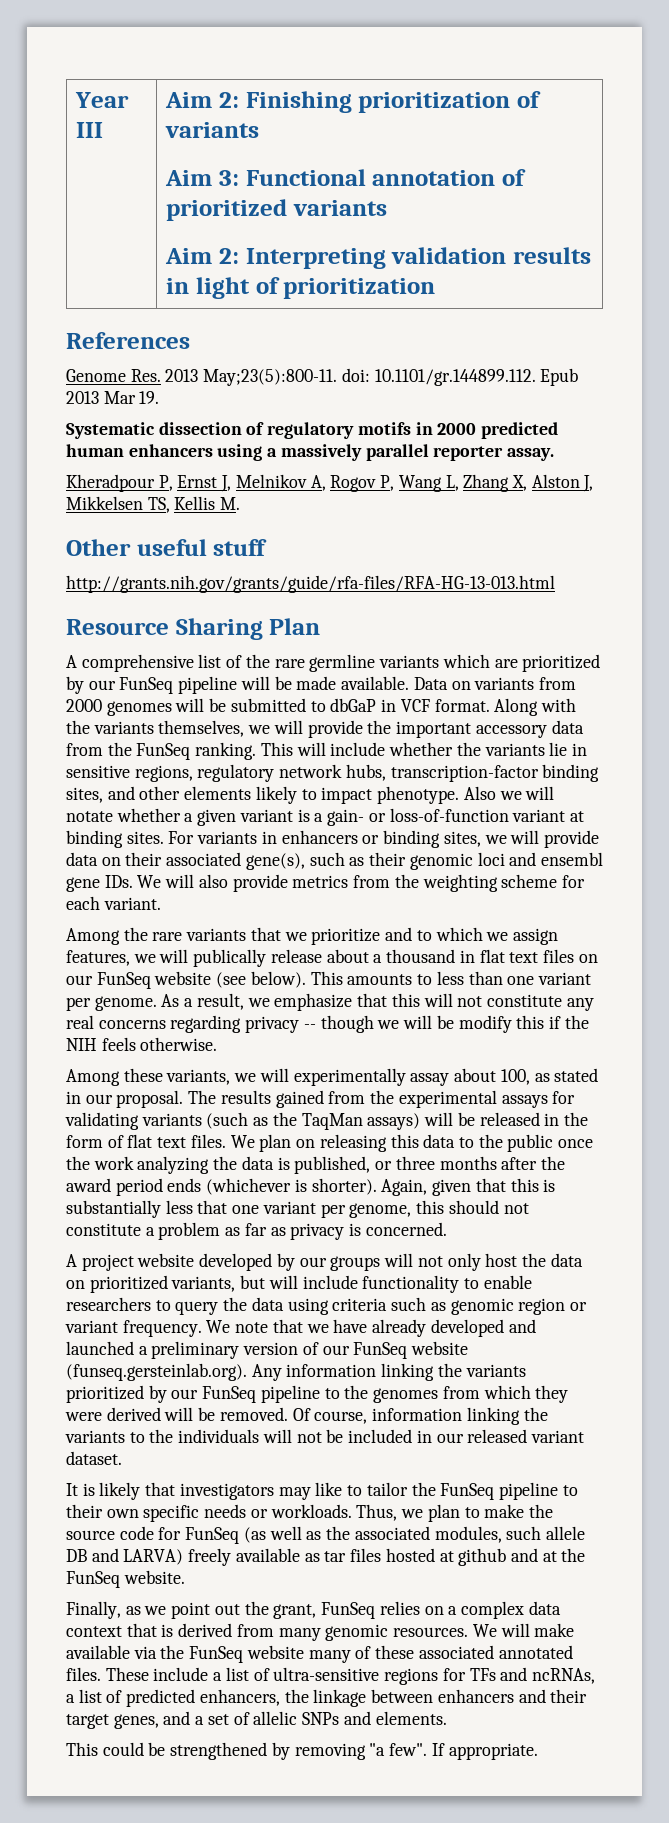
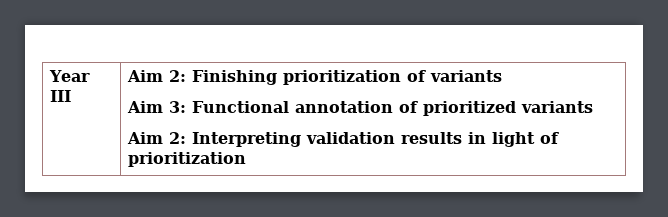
[66,332,190,349] [66,368,579,386] [66,391,160,404] [66,422,559,439] [66,444,555,461] [66,474,594,492] [66,496,241,513] [66,539,268,556] [66,575,555,593] [66,618,321,640] [66,654,601,672] [66,676,576,694] [66,698,576,716] [66,720,584,738] [66,742,587,760] [66,764,600,782] [66,786,555,804] [66,808,584,826] [66,830,599,848] [66,852,603,870] [66,874,585,892] [66,896,161,910] [66,927,558,945] [66,949,598,967] [66,971,591,989] [66,993,594,1011] [66,1015,589,1033] [66,1037,218,1051] [66,1068,599,1086] [66,1090,576,1108] [65,1112,588,1130] [66,1134,594,1152] [66,1156,565,1174] [66,1178,556,1196] [66,1200,529,1218] [66,1222,447,1240] [66,1253,583,1271] [66,1275,532,1293] [66,1297,587,1315] [65,1319,536,1337] [66,1341,469,1359] [66,1363,526,1381] [66,1385,569,1403] [65,1407,548,1425] [65,1429,584,1443] [66,1451,122,1465] [66,1482,578,1500] [66,1504,553,1522] [66,1526,585,1544] [66,1548,586,1566] [66,1570,185,1588] [66,1601,561,1619] [66,1623,575,1641] [66,1645,573,1663] [66,1667,595,1685] [66,1689,588,1707] [66,1711,447,1729] [66,1742,538,1760] // References // Genome Res. 2013 May;23(5):800-11. doi: 10.1101/gr.144899.112. Epub 2013 Mar 19. // Systematic dissection of regulatory motifs in 2000 predicted human enhancers using a massively parallel reporter assay. // Kheradpour P, Ernst J, Melnikov A, Rogov P, Wang L, Zhang X, Alston J, Mikkelsen TS, Kellis M. // Other useful stuff // http://grants.nih.gov/grants/guide/rfa-files/RFA-HG-13-013.html // Resource Sharing Plan // A comprehensive list of the rare germline variants which are prioritized by our FunSeq pipeline will be made available. Data on variants from 2000 genomes will be submitted to dbGaP in VCF format. Along with the variants themselves, we will provide the important accessory data from the FunSeq ranking. This will include whether the variants lie in sensitive regions, regulatory network hubs, transcription-factor binding sites, and other elements likely to impact phenotype. Also we will notate whether a given variant is a gain- or loss-of-function variant at binding sites. For variants in enhancers or binding sites, we will provide data on their associated gene(s), such as their genomic loci and ensembl gene IDs. We will also provide metrics from the weighting scheme for each variant. // Among the rare variants that we prioritize and to which we assign features, we will publically release about a thousand in flat text files on our FunSeq website (see below). This amounts to less than one variant per genome. As a result, we emphasize that this will not constitute any real concerns regarding privacy -- though we will be modify this if the NIH feels otherwise. // Among these variants, we will experimentally assay about 100, as stated in our proposal. The results gained from the experimental assays for validating variants (such as the TaqMan assays) will be released in the form of flat text files. We plan on releasing this data to the public once the work analyzing the data is published, or three months after the award period ends (whichever is shorter). Again, given that this is substantially less that one variant per genome, this should not constitute a problem as far as privacy is concerned. // A project website developed by our groups will not only host the data on prioritized variants, but will include functionality to enable researchers to query the data using criteria such as genomic region or variant frequency. We note that we have already developed and launched a preliminary version of our FunSeq website (funseq.gersteinlab.org). Any information linking the variants prioritized by our FunSeq pipeline to the genomes from which they were derived will be removed. Of course, information linking the variants to the individuals will not be included in our released variant dataset. // It is likely that investigators may like to tailor the FunSeq pipeline to their own specific needs or workloads. Thus, we plan to make the source code for FunSeq (as well as the associated modules, such allele DB and LARVA) freely available as tar files hosted at github and at the FunSeq website. // Finally, as we point out the grant, FunSeq relies on a complex data context that is derived from many genomic resources. We will make available via the FunSeq website many of these associated annotated files. These include a list of ultra-sensitive regions for TFs and ncRNAs, a list of predicted enhancers, the linkage between enhancers and their target genes, and a set of allelic SNPs and elements. // This could be strengthened by removing "a few". If appropriate. -> (247, 159) none

